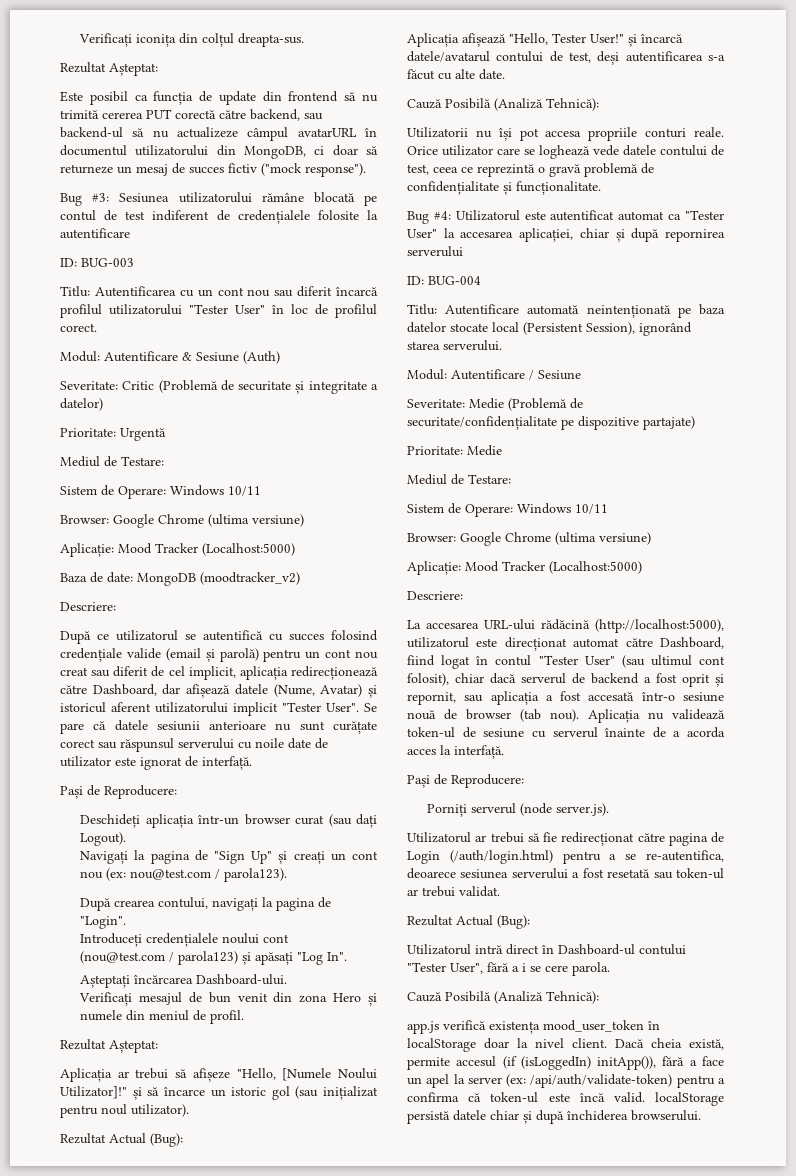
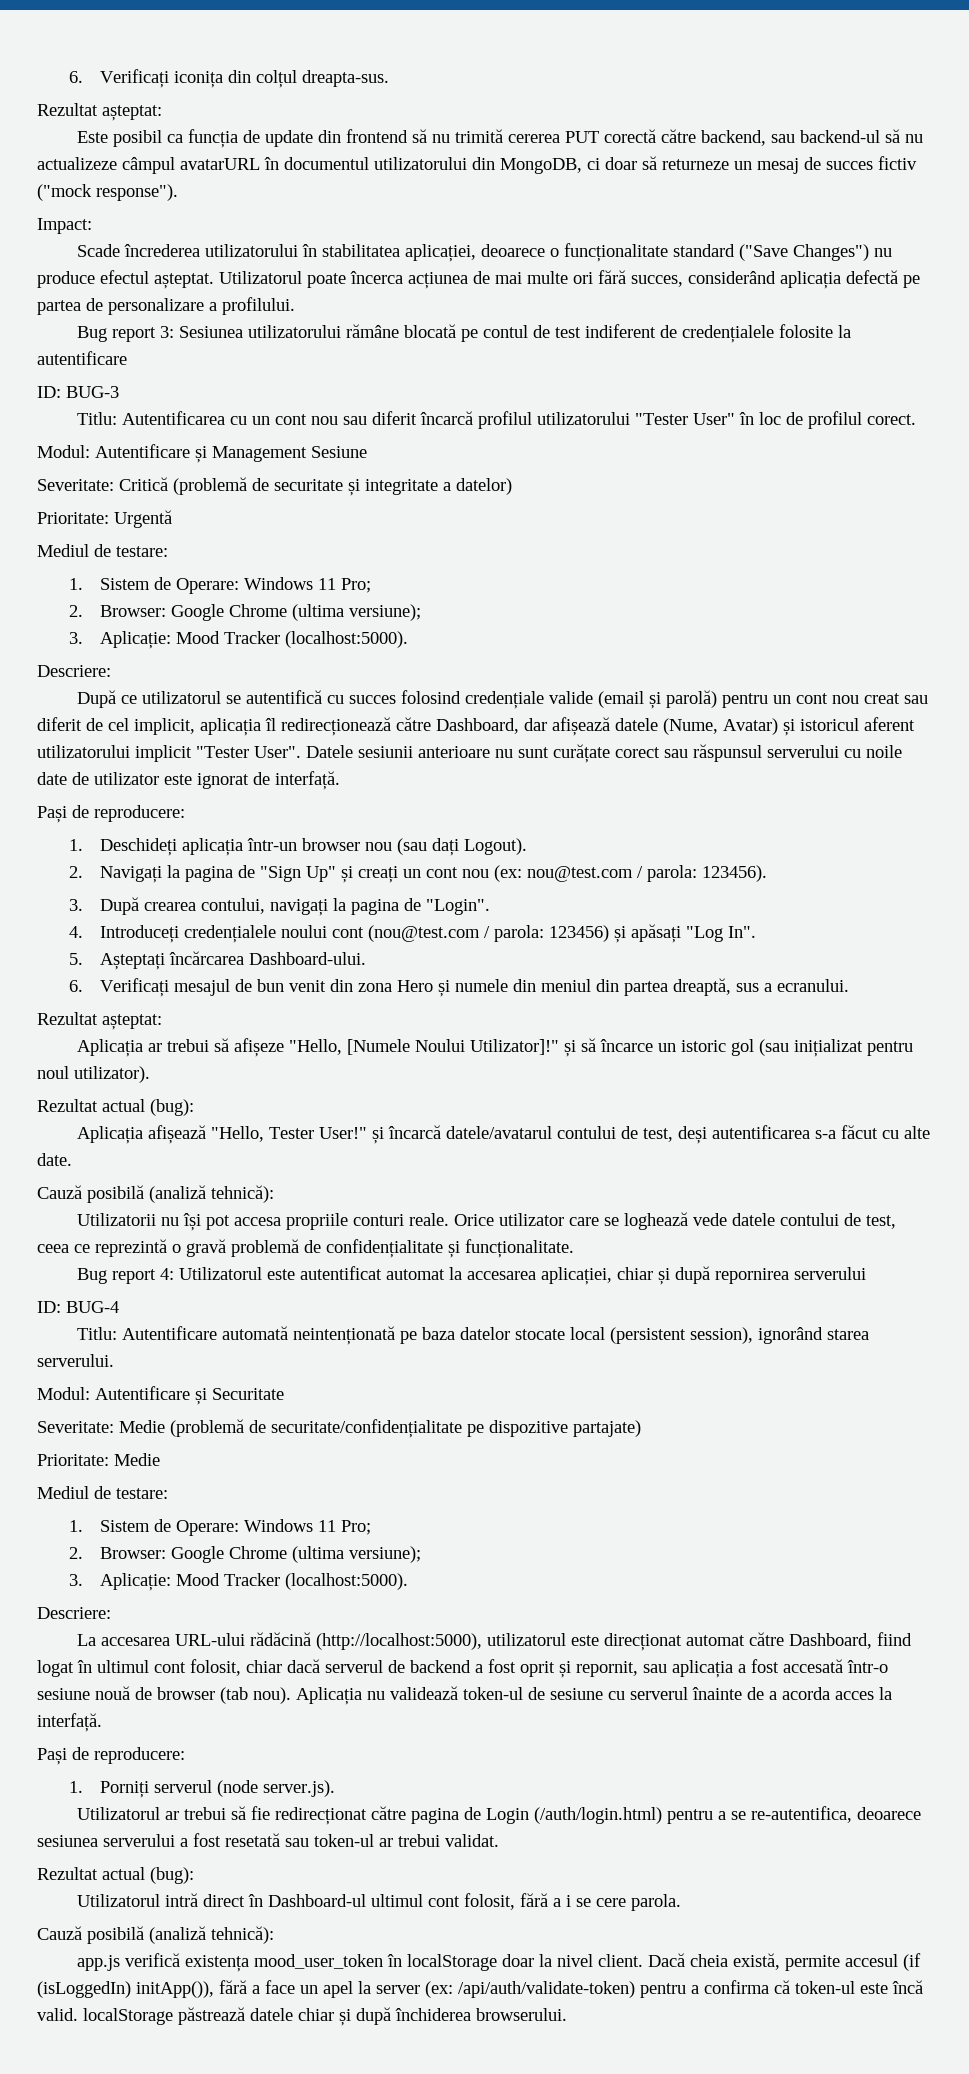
(79, 40) none -> [68,71,83,83] 6.
[109,63,158,76] Așteptat: -> [102,105,162,121] așteptat:
[60,193,110,206] // Bug #3: -> [37,218,92,234] [76,243,892,262] [37,270,920,289] [37,297,295,315] [76,326,174,342] // Impact: // Scade încrederea utilizatorului în stabilitatea aplicației, deoarece o funcționalitate standard ("Save Changes") nu produce efectul așteptat. Utilizatorul poate încerca acțiunea de mai multe ori fără succes, considerând aplicația defectă pe partea de personalizare a profilului. // Bug report 3:
[81,258,134,267] BUG-003 -> [66,386,119,398] BUG-3
[182,351,280,364] [60,380,218,393] & Sesiune (Auth) // Severitate: Critic (Problemă -> [195,446,367,463] [37,477,247,495] și Management Sesiune // Severitate: Critică (problemă
[121,456,164,466] [60,485,261,499] [60,514,304,528] [60,543,295,557] [60,572,300,586] Testare: // Sistem de Operare: Windows 10/11 // Browser: Google Chrome (ultima versiune) // Aplicație: Mood Tracker (Localhost:5000) // Baza de date: MongoDB (moodtracker_v2) -> [116,546,168,557] [68,577,372,594] [68,604,422,621] [68,631,409,649] testare: // 1. Sistem de Operare: Windows 11 Pro; // 2. Browser: Google Chrome (ultima versiune); // 3. Aplicație: Mood Tracker (localhost:5000).
(288, 673) none -> [265,718,276,731] îl
[364,703,377,712] [60,720,148,734] Se pare că datele -> [306,745,353,758] Datele
[104,785,177,799] Reproducere: // -> [94,805,185,822] [68,839,83,851] reproducere: // 1.
[295,815,325,825] curat -> [365,842,393,851] nou
(127, 839) none -> [68,866,83,878] 2.
[224,868,288,882] parola123). // -> [647,865,768,882] [68,899,83,911] parola: 123456). // 3.
(127, 922) none -> [68,926,83,938] 4.
[178,951,239,965] parola123) -> [494,925,610,942] parola: 123456)
(348, 956) none -> [68,953,83,965] 5.
(288, 979) none -> [68,980,83,992] 6.
[193,1010,245,1024] [60,1039,158,1053] de profil. // Rezultat Așteptat: -> [596,978,850,996] [37,1012,162,1030] din partea dreaptă, sus a ecranului. // Rezultat așteptat:
[109,1133,183,1147] Actual (Bug): -> [102,1099,194,1116] actual (bug):
[445,98,599,111] Posibilă (Analiză Tehnică): -> [87,1185,274,1203] posibilă (analiză tehnică):
[433,211,451,220] #4: -> [111,1268,174,1284] report 4:
[668,210,724,220] [407,229,437,238] ca "Tester User" -> (445, 1274) none
[428,276,481,285] BUG-004 -> [66,1301,119,1313] BUG-4
[523,322,635,335] (Persistent Session), -> [609,1327,753,1344] (persistent session),
[529,370,581,380] / Sesiune -> [195,1388,284,1405] și Securitate
[508,398,567,411] (Problemă -> [170,1419,244,1437] (problemă
[468,474,511,484] [407,503,608,517] [407,532,651,546] [407,561,642,575] Testare: // Sistem de Operare: Windows 10/11 // Browser: Google Chrome (ultima versiune) // Aplicație: Mood Tracker (Localhost:5000) -> [116,1488,168,1499] [68,1519,372,1536] [68,1546,422,1563] [68,1573,409,1591] testare: // 1. Sistem de Operare: Windows 11 Pro; // 2. Browser: Google Chrome (ultima versiune); // 3. Aplicație: Mood Tracker (localhost:5000).
[495,655,725,668] [407,673,449,686] contul "Tester User" (sau ultimul cont folosit), -> [97,1659,241,1676] ultimul cont folosit,
[451,774,524,788] Reproducere: // -> [94,1747,185,1764] [68,1781,83,1793] reproducere: // 1.
[456,915,530,929] Actual (Bug): -> [102,1867,194,1884] actual (bug):
[639,944,686,955] [407,962,483,974] contului "Tester User", -> [370,1893,515,1910] ultimul cont folosit,
[445,991,599,1004] Posibilă (Analiză Tehnică): -> [87,1926,274,1944] posibilă (analiză tehnică):
[407,1111,450,1124] persistă -> [178,2007,245,2025] păstrează

